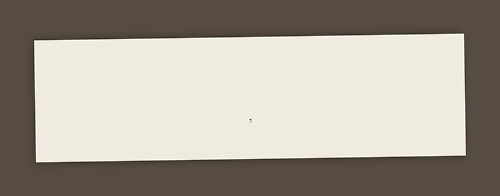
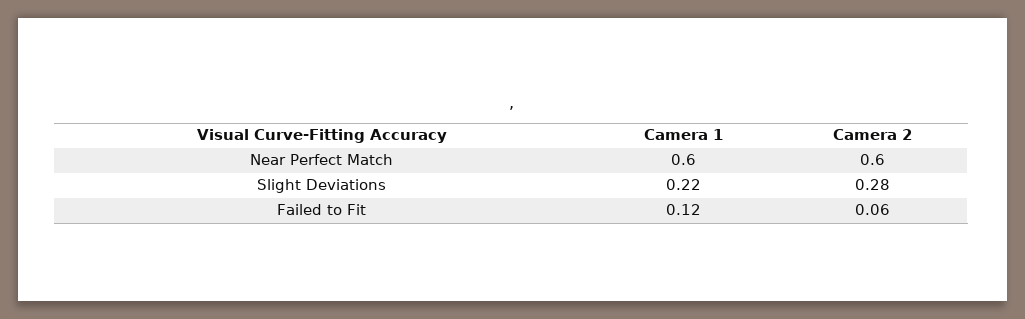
(253, 121) none -> [196,129,447,143] [643,129,723,140] [833,129,912,140] [250,154,393,165] [670,154,696,165] [860,154,885,165] [257,179,386,193] [665,179,701,190] [855,179,890,190] [277,204,366,215] [665,204,701,215] [855,204,890,215] // Visual Curve-Fitting Accuracy | Camera 1 | Camera 2 // Near Perfect Match | 0.6 | 0.6 // Slight Deviations | 0.22 | 0.28 // Failed to Fit | 0.12 | 0.06

